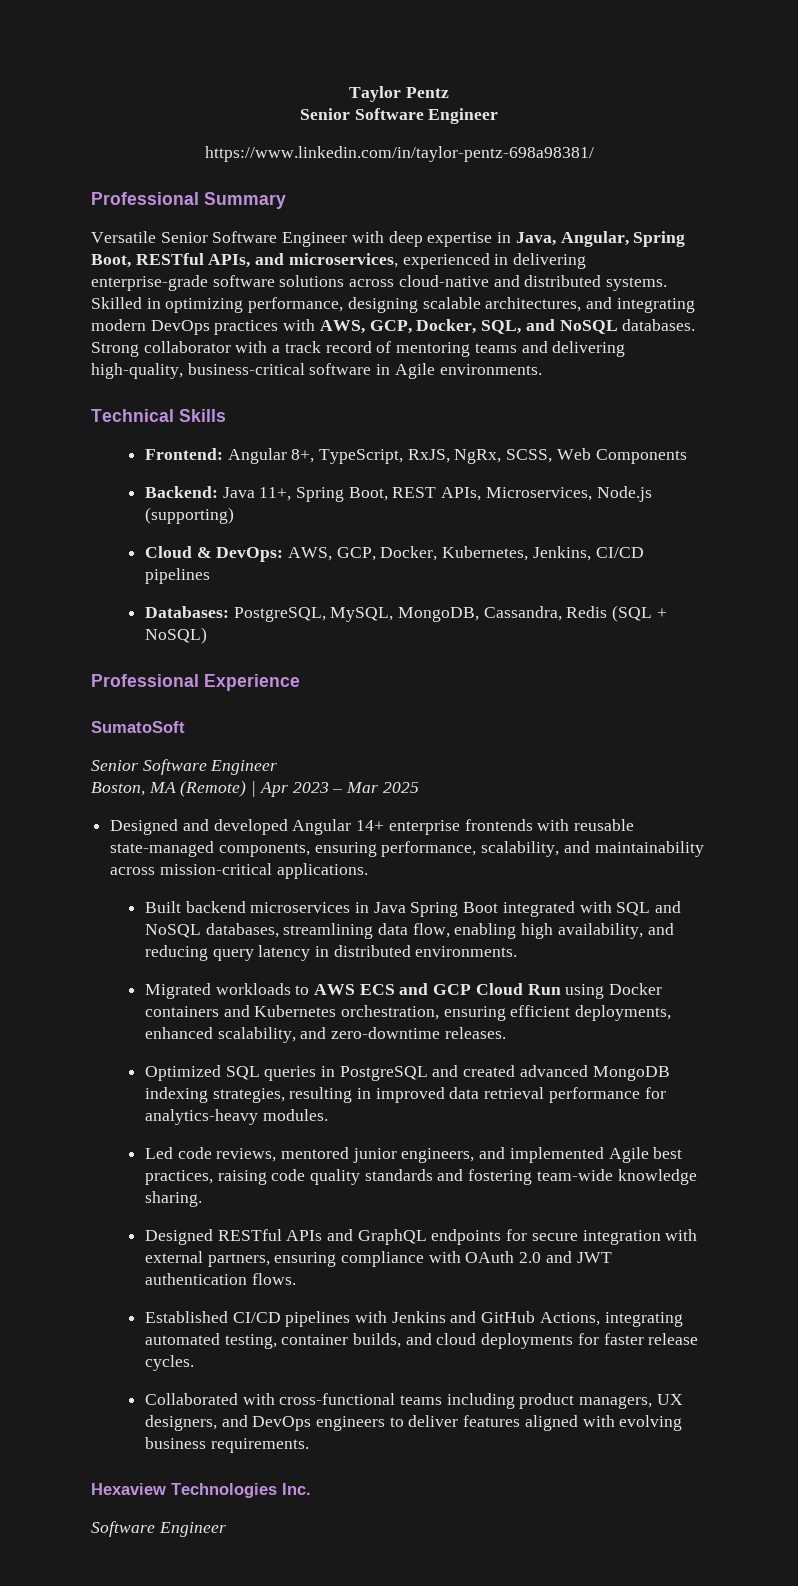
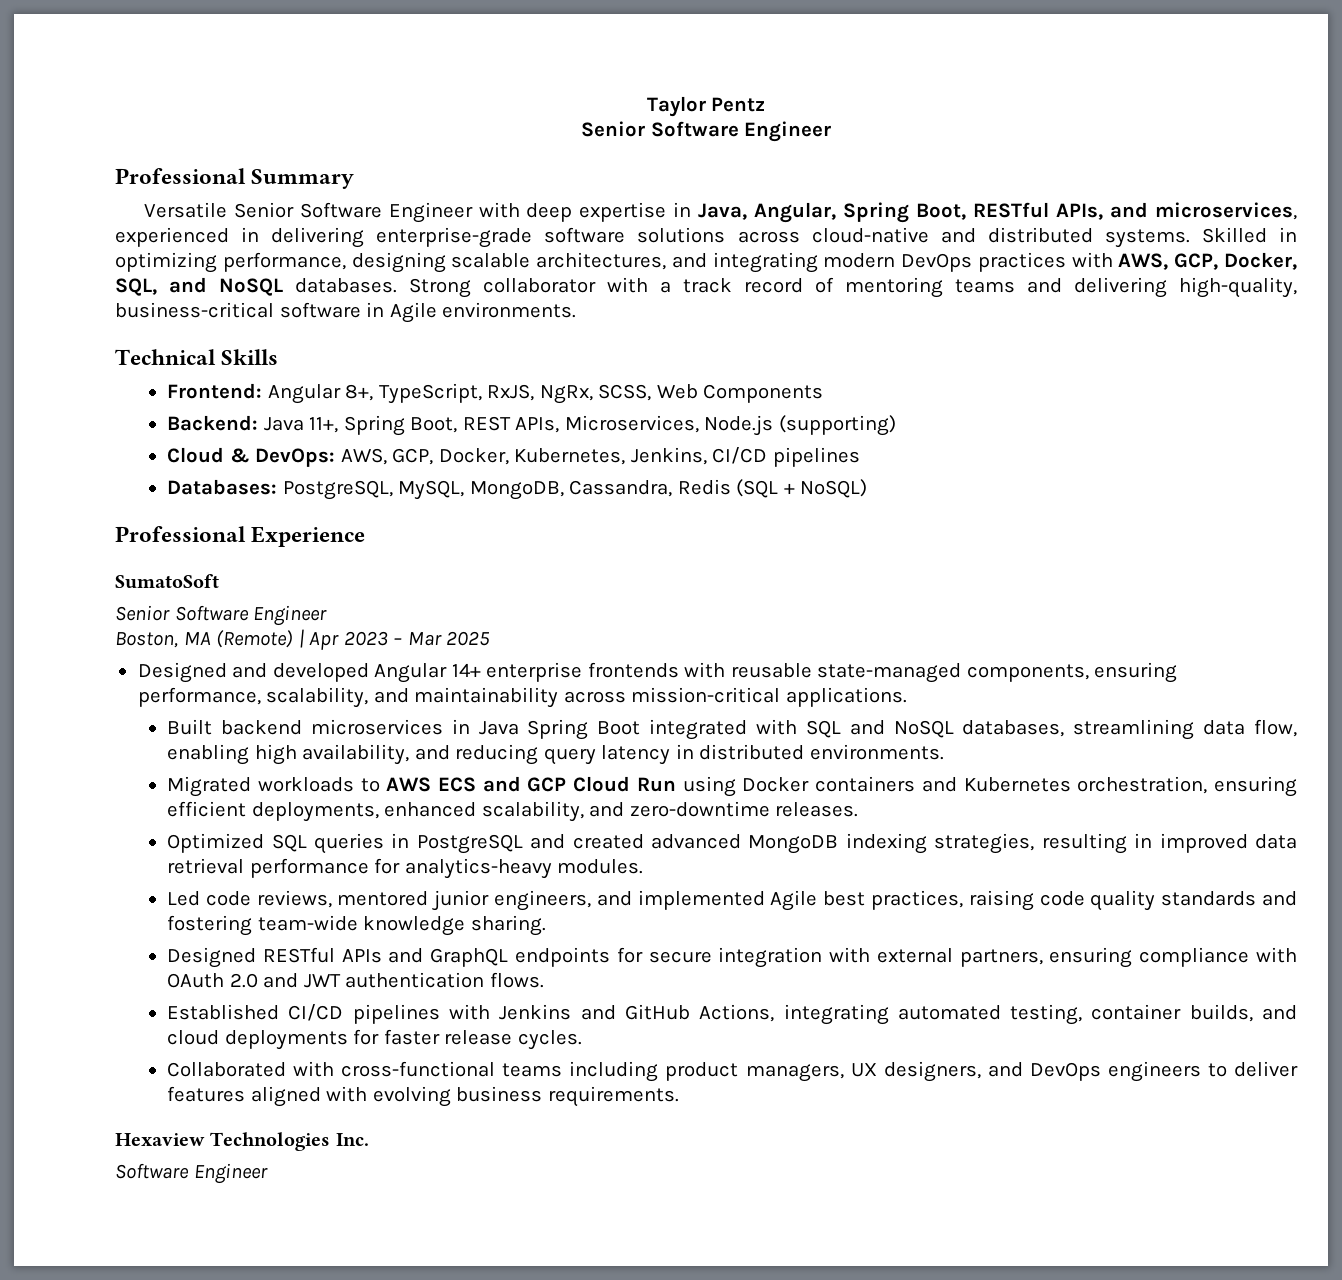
[204,146,594,162] // https://www.linkedin.com/in/taylor-pentz-698a98381/ -> (832, 131) none

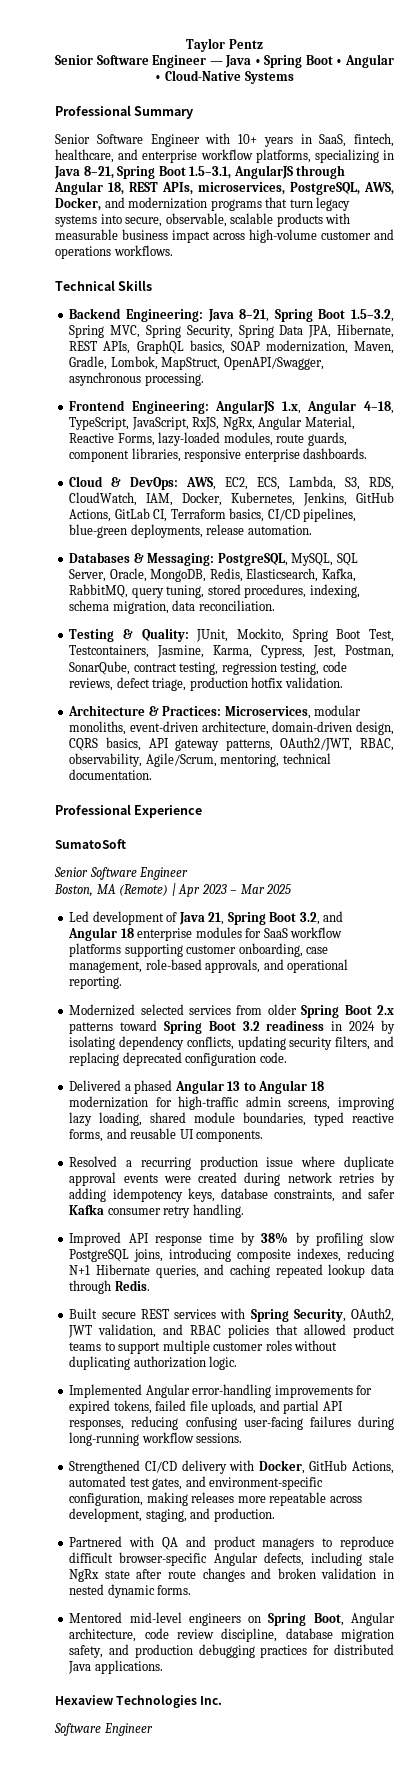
(832, 131) none -> [209,54,394,68] [155,70,294,84] — Java • Spring Boot • Angular • Cloud-Native Systems
[143,202,227,218] Versatile -> (194, 112) none
[526,202,1298,223] [115,227,1297,248] [115,252,1298,273] [115,277,1297,298] [115,302,577,323] [115,349,279,365] [167,383,824,404] [167,415,896,436] [167,447,860,467] [167,479,868,500] deep expertise in Java, Angular, Spring Boot, RESTful APIs, and microservices, experienced in delivering enterprise-grade software solutions across cloud-native and distributed systems. Skilled in optimizing performance, designing scalable architectures, and integrating modern DevOps practices with AWS, GCP, Docker, SQL, and NoSQL databases. Strong collaborator with a track record of mentoring teams and delivering high-quality, business-critical software in Agile environments. // Technical Skills // Frontend: Angular 8+, TypeScript, RxJS, NgRx, SCSS, Web Components // Backend: Java 11+, Spring Boot, REST APIs, Microservices, Node.js (supporting) // Cloud & DevOps: AWS, GCP, Docker, Kubernetes, Jenkins, CI/CD pipelines // Databases: PostgreSQL, MySQL, MongoDB, Cassandra, Redis (SQL + NoSQL) -> [238,133,394,147] [55,149,394,163] [54,165,346,179] [54,181,394,195] [55,197,351,211] [55,213,351,227] [55,229,394,243] [55,245,173,259] [55,280,153,291] [69,308,394,322] [69,324,394,338] [69,340,394,354] [69,356,324,370] [69,372,204,386] [69,400,394,414] [69,416,355,430] [69,432,347,446] [69,448,368,462] [69,476,394,490] [69,492,394,506] [69,508,357,522] [69,524,312,538] [69,552,358,566] [69,568,356,582] [69,584,360,598] [69,600,275,614] [69,628,394,642] [69,645,394,658] [69,661,347,675] [69,677,343,691] [68,705,362,719] [69,721,394,735] [69,737,394,751] [69,753,331,767] [69,769,153,780] 10+ years in SaaS, fintech, healthcare, and enterprise workflow platforms, specializing in Java 8–21, Spring Boot 1.5–3.1, AngularJS through Angular 18, REST APIs, microservices, PostgreSQL, AWS, Docker, and modernization programs that turn legacy systems into secure, observable, scalable products with measurable business impact across high-volume customer and operations workflows. // Technical Skills // Backend Engineering: Java 8–21, Spring Boot 1.5–3.2, Spring MVC, Spring Security, Spring Data JPA, Hibernate, REST APIs, GraphQL basics, SOAP modernization, Maven, Gradle, Lombok, MapStruct, OpenAPI/Swagger, asynchronous processing. // Frontend Engineering: AngularJS 1.x, Angular 4–18, TypeScript, JavaScript, RxJS, NgRx, Angular Material, Reactive Forms, lazy-loaded modules, route guards, component libraries, responsive enterprise dashboards. // Cloud & DevOps: AWS, EC2, ECS, Lambda, S3, RDS, CloudWatch, IAM, Docker, Kubernetes, Jenkins, GitHub Actions, GitLab CI, Terraform basics, CI/CD pipelines, blue-green deployments, release automation. // Databases & Messaging: PostgreSQL, MySQL, SQL Server, Oracle, MongoDB, Redis, Elasticsearch, Kafka, RabbitMQ, query tuning, stored procedures, indexing, schema migration, data reconciliation. // Testing & Quality: JUnit, Mockito, Spring Boot Test, Testcontainers, Jasmine, Karma, Cypress, Jest, Postman, SonarQube, contract testing, regression testing, code reviews, defect triage, production hotfix validation. // Architecture & Practices: Microservices, modular monoliths, event-driven architecture, domain-driven design, CQRS basics, API gateway patterns, OAuth2/JWT, RBAC, observability, Agile/Scrum, mentoring, technical documentation.
[137,662,1178,683] [137,687,907,708] [167,719,1298,740] [167,744,944,765] [167,776,1297,797] [167,801,859,822] [167,833,1298,854] [167,858,644,879] [167,890,1298,911] [167,915,546,936] [167,947,1297,968] [167,972,544,988] [167,1004,1297,1025] [167,1029,582,1050] [167,1061,1299,1082] [167,1086,679,1107] Designed and developed Angular 14+ enterprise frontends with reusable state-managed components, ensuring performance, scalability, and maintainability across mission-critical applications. // Built backend microservices in Java Spring Boot integrated with SQL and NoSQL databases, streamlining data flow, enabling high availability, and reducing query latency in distributed environments. // Migrated workloads to AWS ECS and GCP Cloud Run using Docker containers and Kubernetes orchestration, ensuring efficient deployments, enhanced scalability, and zero-downtime releases. // Optimized SQL queries in PostgreSQL and created advanced MongoDB indexing strategies, resulting in improved data retrieval performance for analytics-heavy modules. // Led code reviews, mentored junior engineers, and implemented Agile best practices, raising code quality standards and fostering team-wide knowledge sharing. // Designed RESTful APIs and GraphQL endpoints for secure integration with external partners, ensuring compliance with OAuth 2.0 and JWT authentication flows. // Established CI/CD pipelines with Jenkins and GitHub Actions, integrating automated testing, container builds, and cloud deployments for faster release cycles. // Collaborated with cross-functional teams including product managers, UX designers, and DevOps engineers to deliver features aligned with evolving business requirements. -> [69,911,344,925] [68,927,343,941] [69,943,329,957] [69,959,349,973] [69,976,123,989] [69,1004,394,1018] [69,1020,395,1034] [69,1036,394,1050] [69,1052,287,1066] [69,1080,324,1094] [69,1096,394,1110] [69,1112,394,1126] [69,1128,264,1142] [69,1156,394,1170] [69,1172,395,1186] [69,1188,395,1202] [69,1204,244,1218] [69,1232,395,1246] [69,1248,394,1262] [69,1264,394,1278] [69,1280,150,1294] [69,1308,394,1322] [68,1324,395,1338] [69,1340,338,1354] [69,1356,238,1370] [69,1384,373,1398] [69,1400,343,1414] [69,1416,394,1430] [69,1432,243,1446] [69,1460,394,1474] [69,1476,324,1490] [69,1492,362,1506] [69,1508,275,1522] [69,1536,394,1550] [69,1552,394,1566] [69,1568,394,1582] [69,1584,192,1598] [69,1612,395,1626] [69,1628,394,1642] [69,1644,394,1658] [68,1660,163,1674] Led development of Java 21, Spring Boot 3.2, and Angular 18 enterprise modules for SaaS workflow platforms supporting customer onboarding, case management, role-based approvals, and operational reporting. // Modernized selected services from older Spring Boot 2.x patterns toward Spring Boot 3.2 readiness in 2024 by isolating dependency conflicts, updating security filters, and replacing deprecated configuration code. // Delivered a phased Angular 13 to Angular 18 modernization for high-traffic admin screens, improving lazy loading, shared module boundaries, typed reactive forms, and reusable UI components. // Resolved a recurring production issue where duplicate approval events were created during network retries by adding idempotency keys, database constraints, and safer Kafka consumer retry handling. // Improved API response time by 38% by profiling slow PostgreSQL joins, introducing composite indexes, reducing N+1 Hibernate queries, and caching repeated lookup data through Redis. // Built secure REST services with Spring Security, OAuth2, JWT validation, and RBAC policies that allowed product teams to support multiple customer roles without duplicating authorization logic. // Implemented Angular error-handling improvements for expired tokens, failed file uploads, and partial API responses, reducing confusing user-facing failures during long-running workflow sessions. // Strengthened CI/CD delivery with Docker, GitHub Actions, automated test gates, and environment-specific configuration, making releases more repeatable across development, staging, and production. // Partnered with QA and product managers to reproduce difficult browser-specific Angular defects, including stale NgRx state after route changes and broken validation in nested dynamic forms. // Mentored mid-level engineers on Spring Boot, Angular architecture, code review discipline, database migration safety, and production debugging practices for distributed Java applications.

